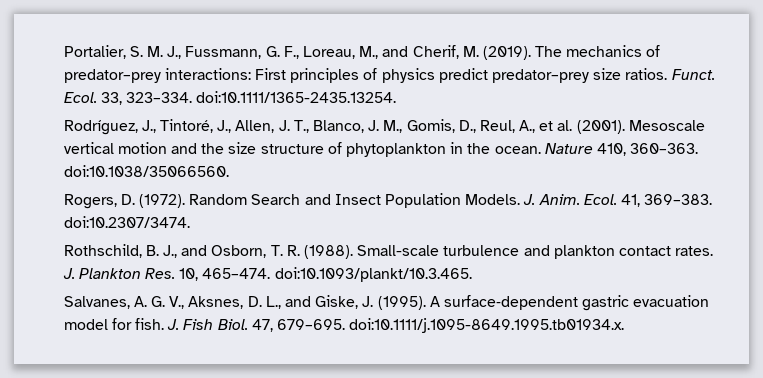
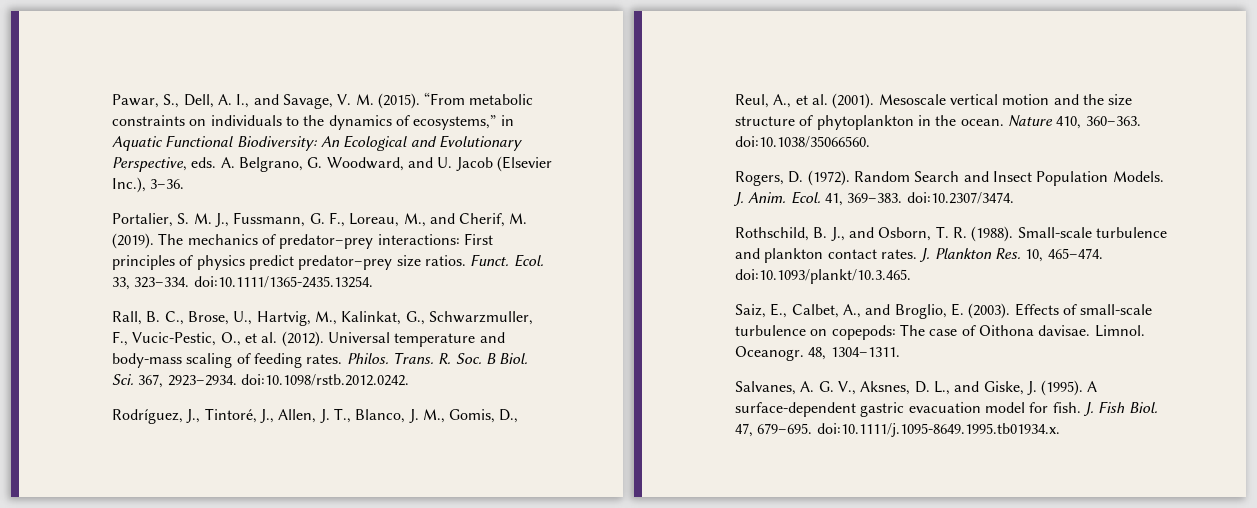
(63, 52) none -> [111,92,534,109] [111,115,514,130] [111,135,522,151] [111,156,552,172] [111,177,185,193] Pawar, S., Dell, A. I., and Savage, V. M. (2015). “From metabolic constraints on individuals to the dynamics of ecosystems,” in Aquatic Functional Biodiversity: An Ecological and Evolutionary Perspective, eds. A. Belgrano, G. Woodward, and U. Jacob (Elsevier Inc.), 3–36. //
(397, 97) none -> [111,311,533,326] [111,331,505,347] [111,352,529,368] [111,374,409,388] // Rall, B. C., Brose, U., Hartvig, M., Kalinkat, G., Schwarzmuller, F., Vucic-Pestic, O., et al. (2012). Universal temperature and body-mass scaling of feeding rates. Philos. Trans. R. Soc. B Biol. Sci. 367, 2923–2934. doi:10.1098/rstb.2012.0242.
(472, 274) none -> [734,303,1153,319] [734,324,1145,340] [734,346,900,361] // Saiz, E., Calbet, A., and Broglio, E. (2003). Effects of small-scale turbulence on copepods: The case of Oithona davisae. Limnol. Oceanogr. 48, 1304–1311.

